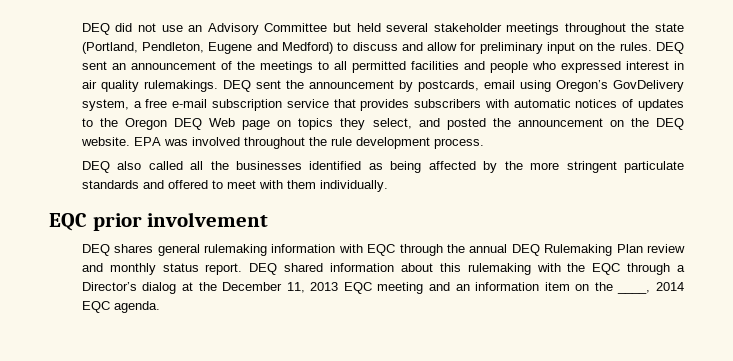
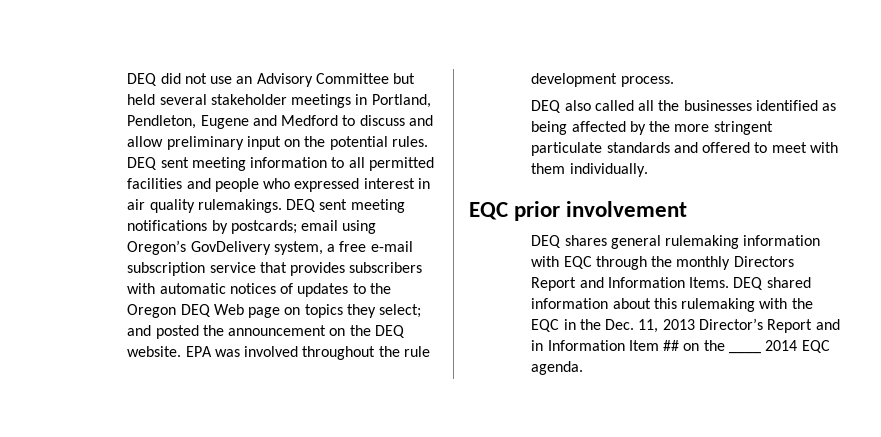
[564,23,684,35] [81,42,138,54] throughout the state (Portland, -> [355,94,431,108] in Portland,
[281,42,333,54] Medford) -> [281,115,339,126] Medford
[460,42,477,51] for -> (164, 141) none
(616, 46) none -> [329,136,388,150] potential
[111,61,313,73] an announcement of the meetings -> [191,157,328,171] meeting information
[285,80,479,92] the announcement by postcards, -> [350,199,405,213] [127,220,297,234] meeting notifications by postcards;
[372,118,412,129] select, -> [379,304,422,318] select;
[469,244,685,256] [81,263,243,275] annual DEQ Rulemaking Plan review and monthly status report. -> [676,256,794,270] [531,277,730,291] monthly Directors Report and Information Items.
[627,263,685,275] [81,282,651,294] through a Director’s dialog at the December 11, 2013 EQC meeting and an information item on the ____, -> [563,318,840,333] [531,340,725,351] [729,351,762,354] in the Dec. 11, 2013 Director’s Report and in Information Item ## on the ____

